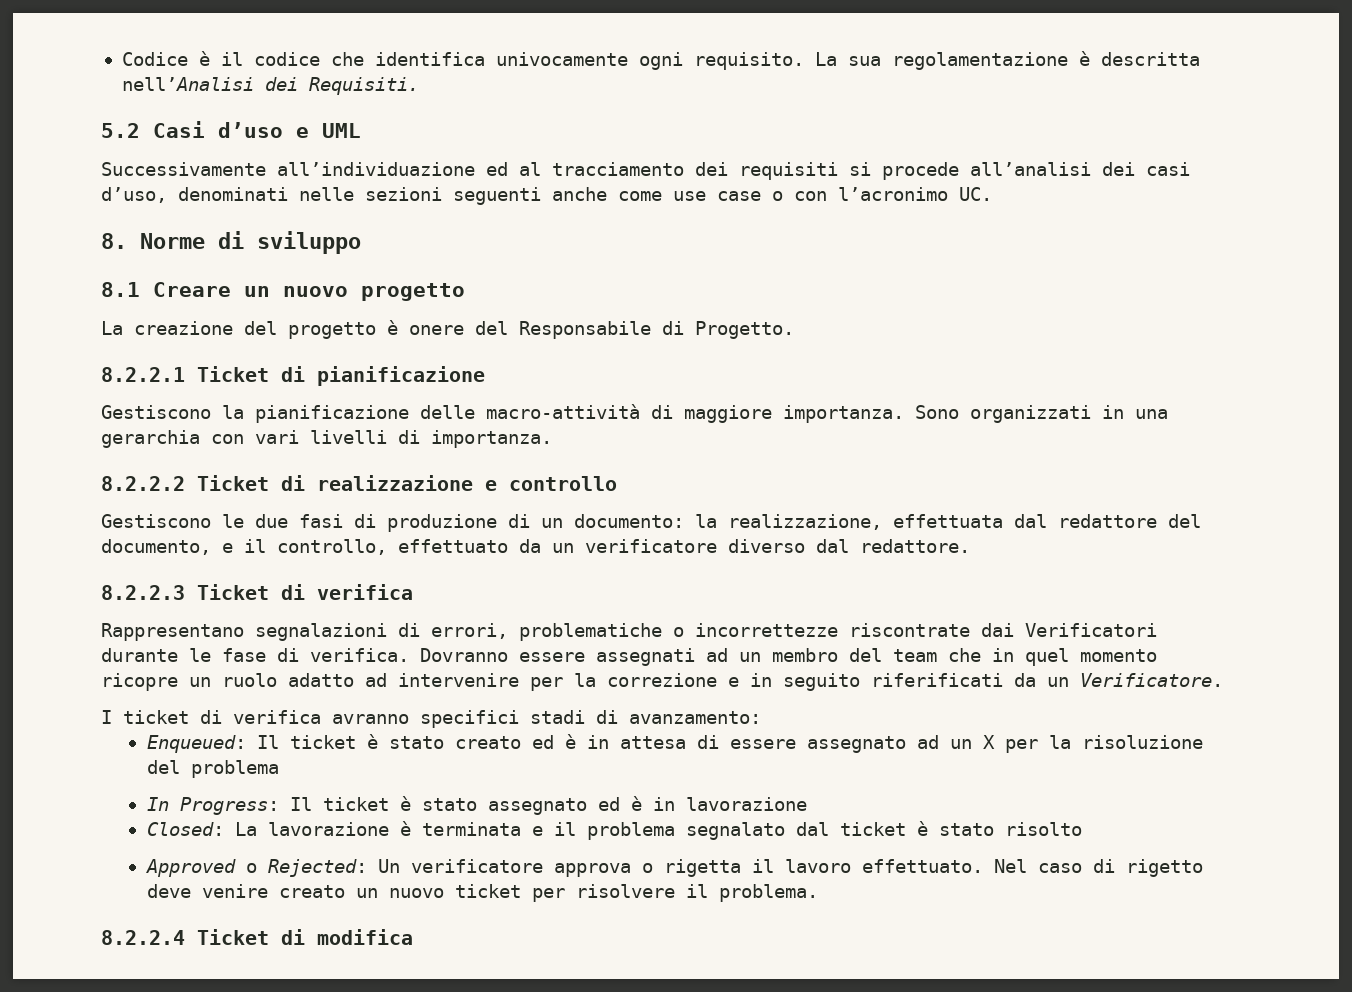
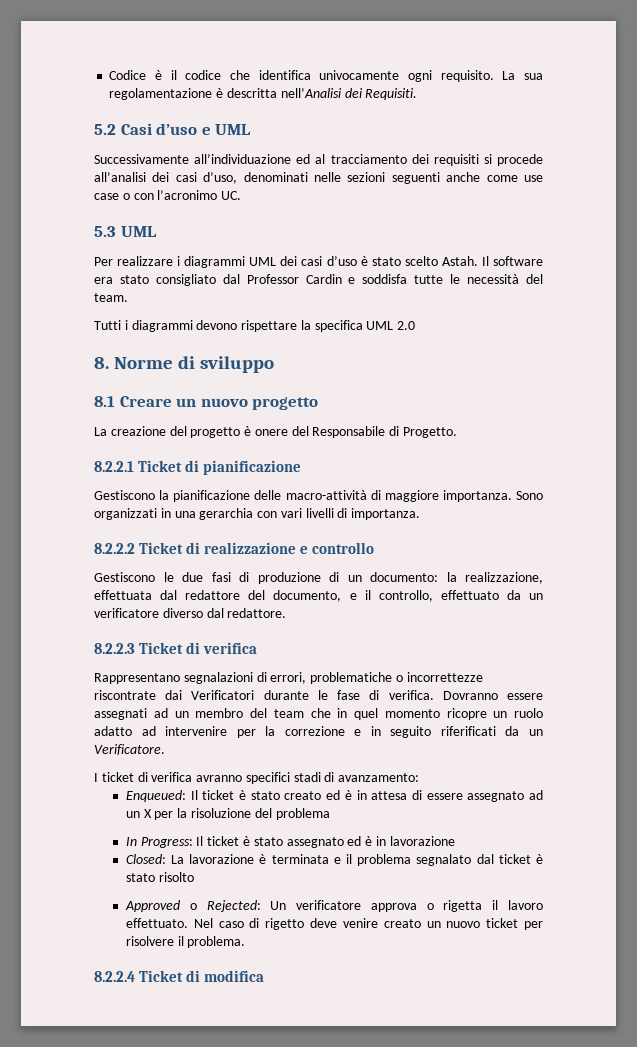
(992, 194) none -> [94,226,157,237] [94,256,543,268] [94,274,543,286] [94,293,128,302] [94,320,416,332] // 5.3 UML // Per realizzare i diagrammi UML dei casi d’uso è stato scelto Astah. Il software era stato consigliato dal Professor Cardin e soddisfa tutte le necessità del team. // Tutti i diagrammi devono rispettare la specifica UML 2.0

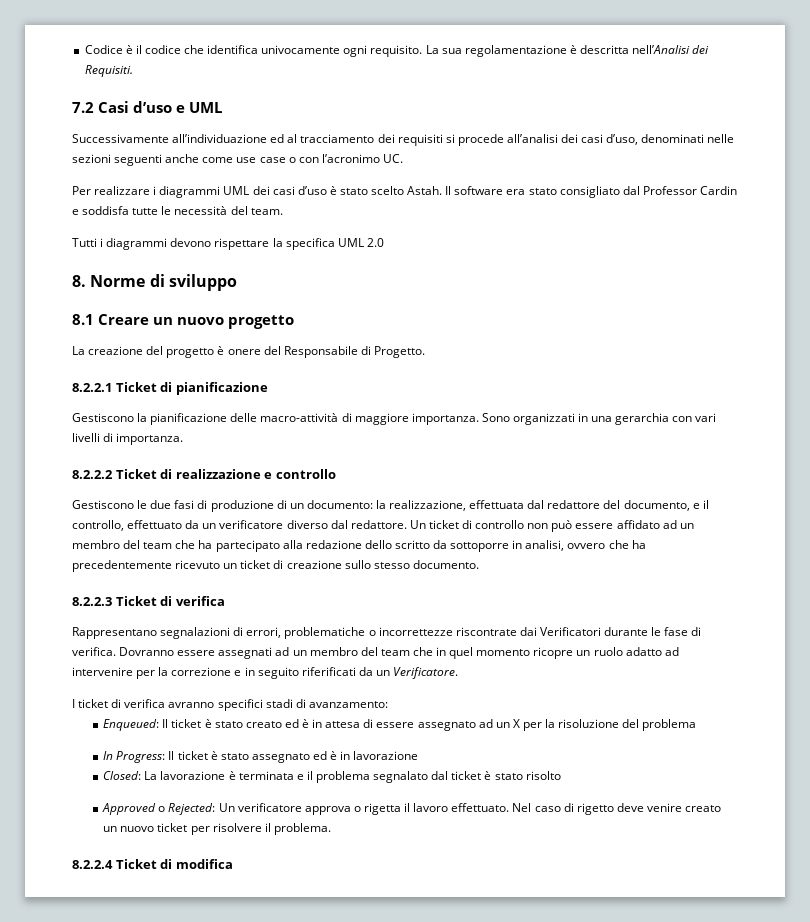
[94,124,116,135] 5.2 -> [72,102,94,113] 7.2
[94,226,157,237] // 5.3 UML -> (403, 158) none
(287, 613) none -> [409,520,694,532] [72,540,646,552] [72,560,479,572] Un ticket di controllo non può essere affidato ad un membro del team che ha partecipato alla redazione dello scritto da sottoporre in analisi, ovvero che ha precedentemente ricevuto un ticket di creazione sullo stesso documento.

